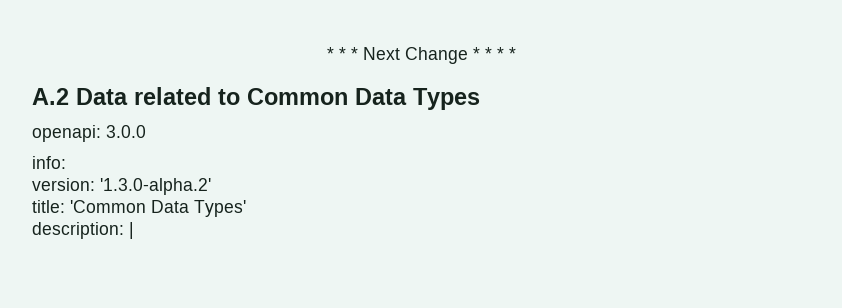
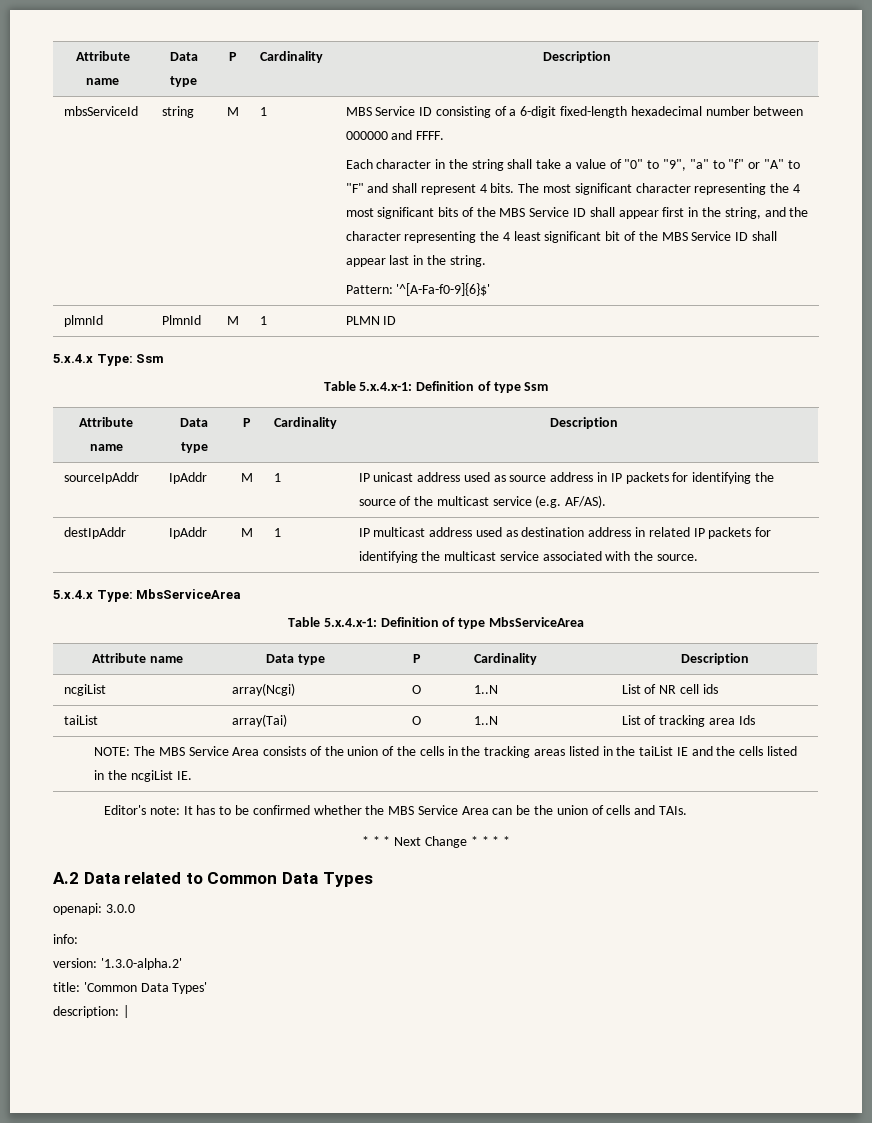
(326, 53) none -> [75,51,130,61] [86,78,119,85] [169,52,198,61] [170,76,197,87] [229,52,237,61] [259,51,323,63] [543,51,611,63] [63,106,138,116] [161,106,194,118] [226,107,239,116] [259,107,267,116] [345,106,804,118] [345,130,445,140] [345,159,800,171] [345,183,800,195] [345,207,809,219] [345,231,777,243] [345,255,486,267] [345,283,491,296] [63,315,103,327] [161,315,201,325] [226,316,239,325] [259,316,267,325] [345,316,397,325] [53,354,165,366] [323,381,549,393] [79,417,133,427] [89,444,123,451] [180,418,208,427] [180,442,208,453] [243,418,251,427] [273,417,337,429] [549,417,618,429] [63,472,139,484] [168,472,207,484] [240,473,253,482] [273,473,281,482] [358,472,774,484] [358,495,607,508] [63,527,126,539] [168,527,207,539] [240,528,253,537] [273,528,281,537] [358,527,772,539] [358,551,699,563] [53,589,242,602] [288,617,584,629] [92,653,183,663] [266,654,325,665] [413,654,421,663] [473,653,537,665] [680,653,749,665] [63,684,106,696] [231,683,295,696] [412,685,421,694] [473,685,498,694] [621,684,718,694] [63,715,98,725] [231,714,287,727] [412,716,421,725] [473,716,498,725] [621,715,755,727] [94,746,797,758] [94,770,192,782] [104,805,687,815] Attribute name | Data type | P | Cardinality | Description // mbsServiceId | string | M | 1 | MBS Service ID consisting of a 6-digit fixed-length hexadecimal number between 000000 and FFFF. // Each character in the string shall take a value of "0" to "9", "a" to "f" or "A" to "F" and shall represent 4 bits. The most significant character representing the 4 most significant bits of the MBS Service ID shall appear first in the string, and the character representing the 4 least significant bit of the MBS Service ID shall appear last in the string. // Pattern: '^[A-Fa-f0-9]{6}$' // plmnId | PlmnId | M | 1 | PLMN ID // 5.x.4.x Type: Ssm // Table 5.x.4.x-1: Definition of type Ssm // Attribute name | Data type | P | Cardinality | Description // sourceIpAddr | IpAddr | M | 1 | IP unicast address used as source address in IP packets for identifying the source of the multicast service (e.g. AF/AS). // destIpAddr | IpAddr | M | 1 | IP multicast address used as destination address in related IP packets for identifying the multicast service associated with the source. // 5.x.4.x Type: MbsServiceArea // Table 5.x.4.x-1: Definition of type MbsServiceArea // Attribute name | Data type | P | Cardinality | Description // ncgiList | array(Ncgi) | O | 1..N | List of NR cell ids // taiList | array(Tai) | O | 1..N | List of tracking area Ids // NOTE: The MBS Service Area consists of the union of the cells in the tracking areas listed in the taiList IE and the cells listed in the ncgiList IE. // Editor's note: It has to be confirmed whether the MBS Service Area can be the union of cells and TAIs. //

